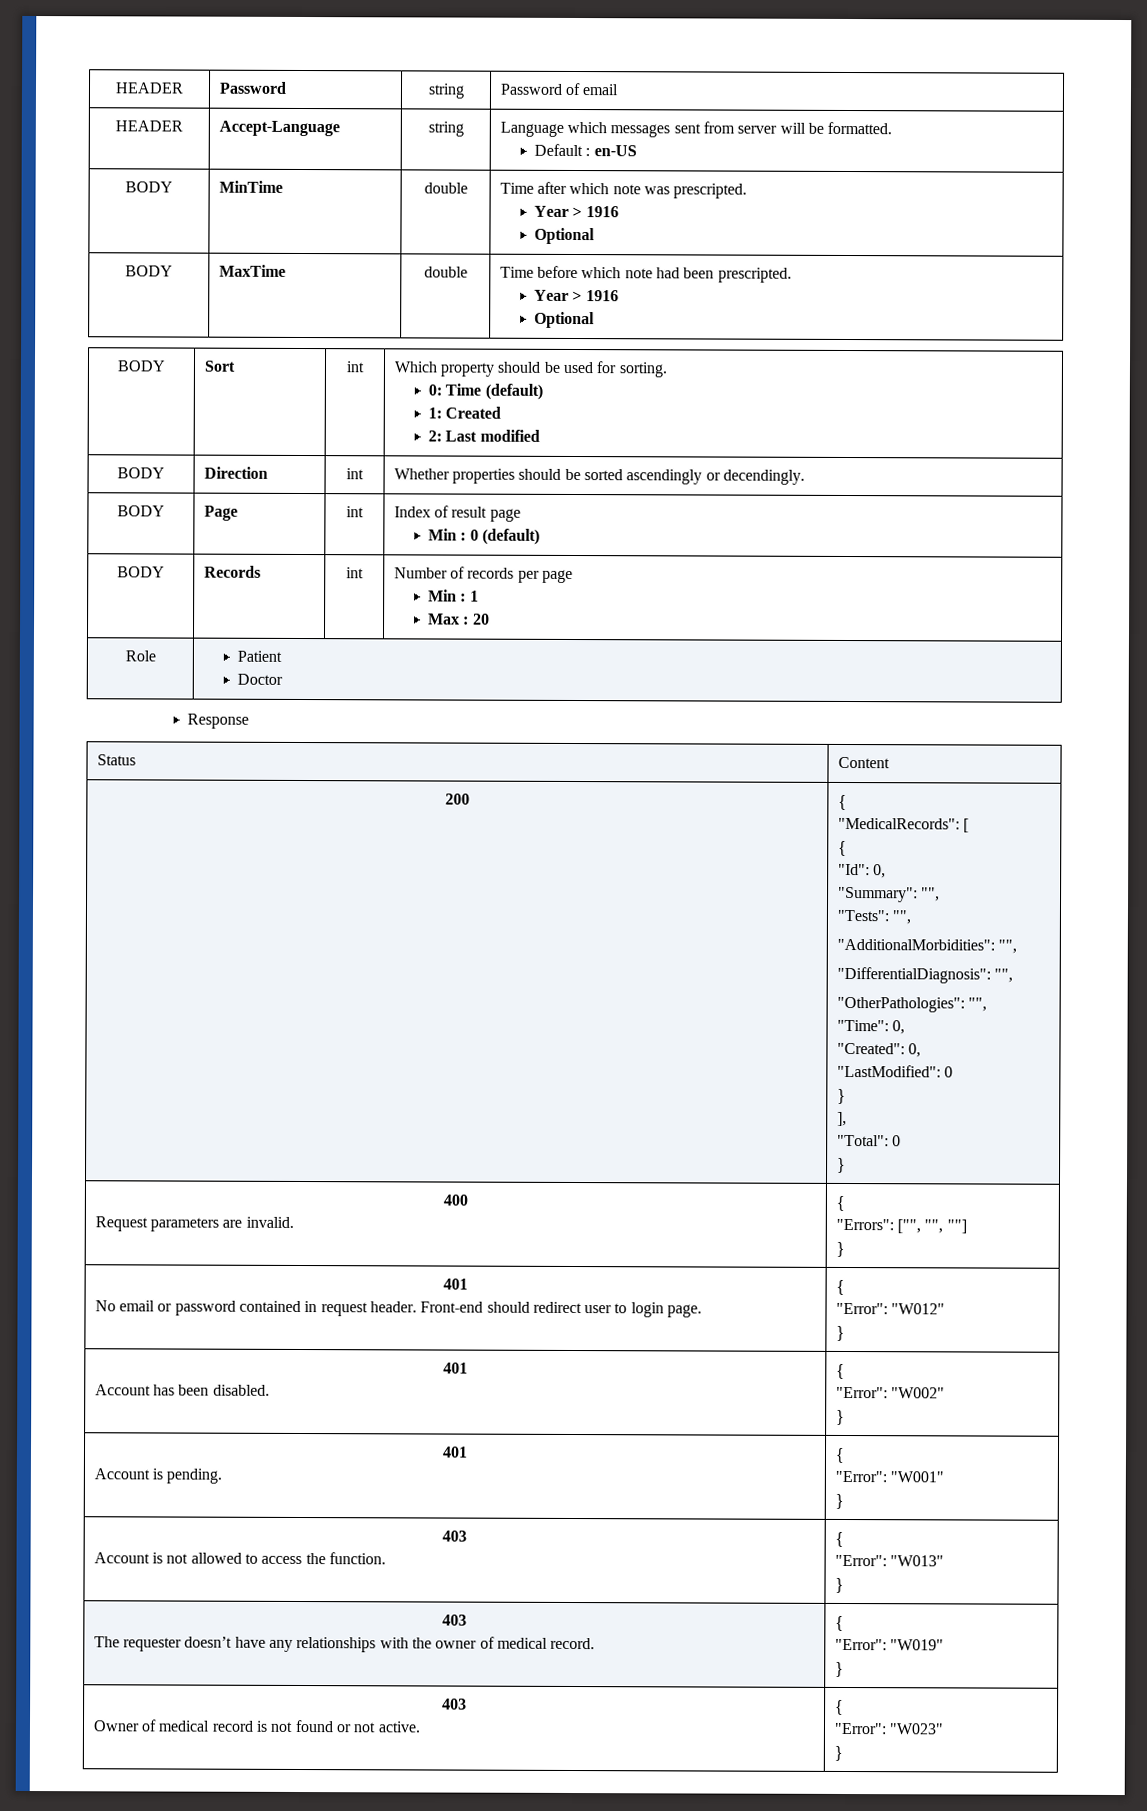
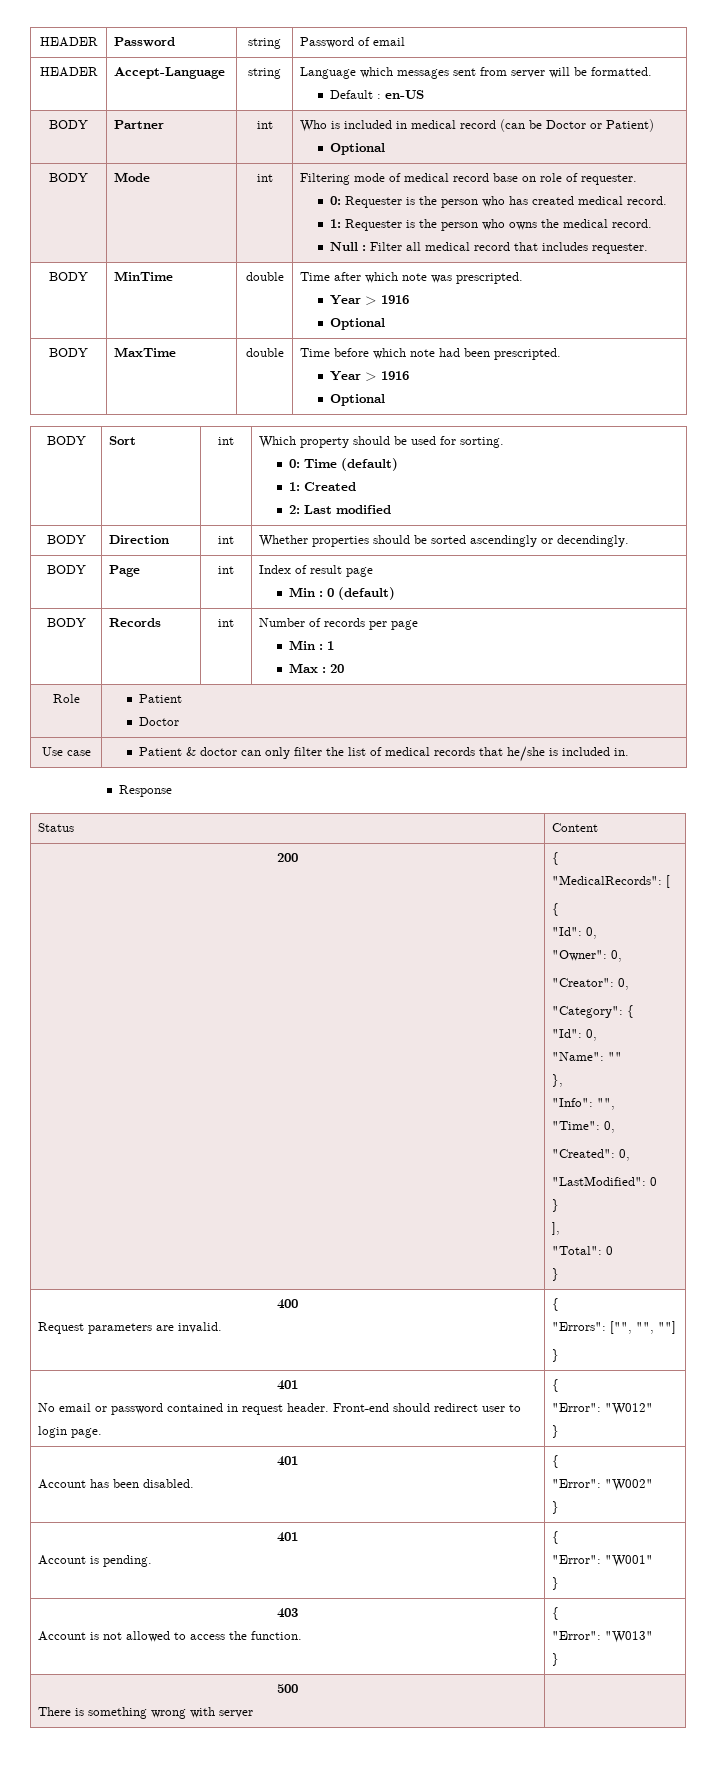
(637, 151) none -> [49,120,88,129] [114,120,165,129] [256,121,273,129] [300,119,655,132] [329,143,385,155] [49,173,88,182] [114,172,151,182] [256,174,273,182] [300,173,638,185] [329,196,667,208] [329,219,652,231] [329,242,648,254] // BODY | Partner | int | Who is included in medical record (can be Doctor or Patient) // Optional // BODY | Mode | int | Filtering mode of medical record base on role of requester. // 0: Requester is the person who has created medical record. // 1: Requester is the person who owns the medical record. // Null : Filter all medical record that includes requester.
(283, 679) none -> [41,747,91,756] [138,746,629,762] // Use case | Patient & doctor can only filter the list of medical records that he/she is included in.
[837,886,940,903] [836,909,911,925] [836,938,1017,954] [836,966,1013,984] [836,996,965,1013] "Summary": "", // "Tests": "", // "AdditionalMorbidities": "", // "DifferentialDiagnosis": "", // "OtherPathologies": -> [552,950,623,962] [552,978,630,990] [552,1005,635,1018] [552,1029,598,1041] [552,1052,623,1061] [552,1074,564,1087] [552,1098,594,1107] "Owner": 0, // "Creator": 0, // "Category": { // "Id": 0, // "Name": "" // }, // "Info":
[442,1614,467,1626] [93,1636,596,1653] [834,1615,844,1631] [834,1638,944,1651] [834,1661,844,1677] [442,1698,467,1710] [92,1719,421,1733] [834,1699,844,1715] [833,1722,944,1735] [833,1745,843,1761] 403 // The requester doesn’t have any relationships with the owner of medical record. | { // "Error": "W019" // } // 403 // Owner of medical record is not found or not active. | { // "Error": "W023" // } -> [277,1684,298,1693] [38,1707,254,1719] 500 // There is something wrong with server |

